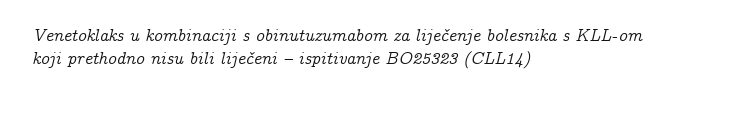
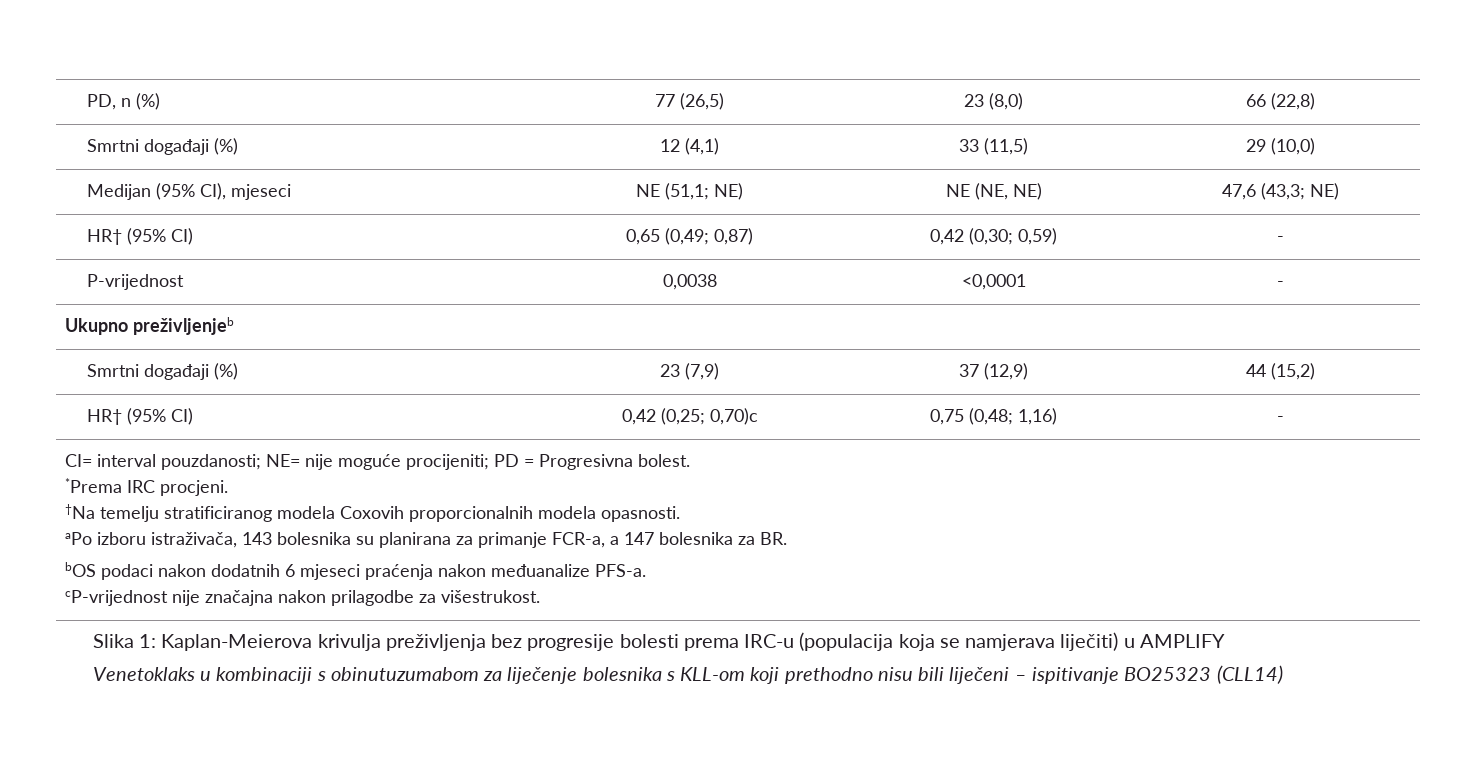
(32, 34) none -> [87,93,161,110] [655,93,724,110] [964,93,1023,110] [1246,93,1315,110] [87,138,239,155] [660,138,719,155] [959,138,1028,155] [1246,138,1315,155] [87,183,292,200] [636,183,743,200] [945,183,1042,200] [1222,183,1339,200] [87,228,194,245] [626,228,753,245] [930,228,1057,245] [1277,236,1284,242] [87,274,185,290] [662,274,717,290] [961,274,1026,290] [1277,281,1284,287] [64,317,234,335] [87,363,239,380] [660,363,719,380] [959,363,1028,380] [1246,363,1315,380] [87,408,194,425] [621,408,758,425] [930,408,1057,425] [1277,416,1284,422] [64,454,690,470] [64,478,228,496] [64,504,680,522] [64,532,787,548] [64,562,646,580] [64,590,540,606] [92,632,1225,651] PD, n (%) | 77 (26,5) | 23 (8,0) | 66 (22,8) // Smrtni događaji (%) | 12 (4,1) | 33 (11,5) | 29 (10,0) // Medijan (95% CI), mjeseci | NE (51,1; NE) | NE (NE, NE) | 47,6 (43,3; NE) // HR† (95% CI) | 0,65 (0,49; 0,87) | 0,42 (0,30; 0,59) | - // P-vrijednost | 0,0038 | ˂0,0001 | - // Ukupno preživljenjeb // Smrtni događaji (%) | 23 (7,9) | 37 (12,9) | 44 (15,2) // HR† (95% CI) | 0,42 (0,25; 0,70)c | 0,75 (0,48; 1,16) | - // CI= interval pouzdanosti; NE= nije moguće procijeniti; PD = Progresivna bolest. // *Prema IRC procjeni. // †Na temelju stratificiranog modela Coxovih proporcionalnih modela opasnosti. // aPo izboru istraživača, 143 bolesnika su planirana za primanje FCR-a, a 147 bolesnika za BR. // bOS podaci nakon dodatnih 6 mjeseci praćenja nakon međuanalize PFS-a. // cP-vrijednost nije značajna nakon prilagodbe za višestrukost. // Slika 1: Kaplan-Meierova krivulja preživljenja bez progresije bolesti prema IRC-u (populacija koja se namjerava liječiti) u AMPLIFY //

